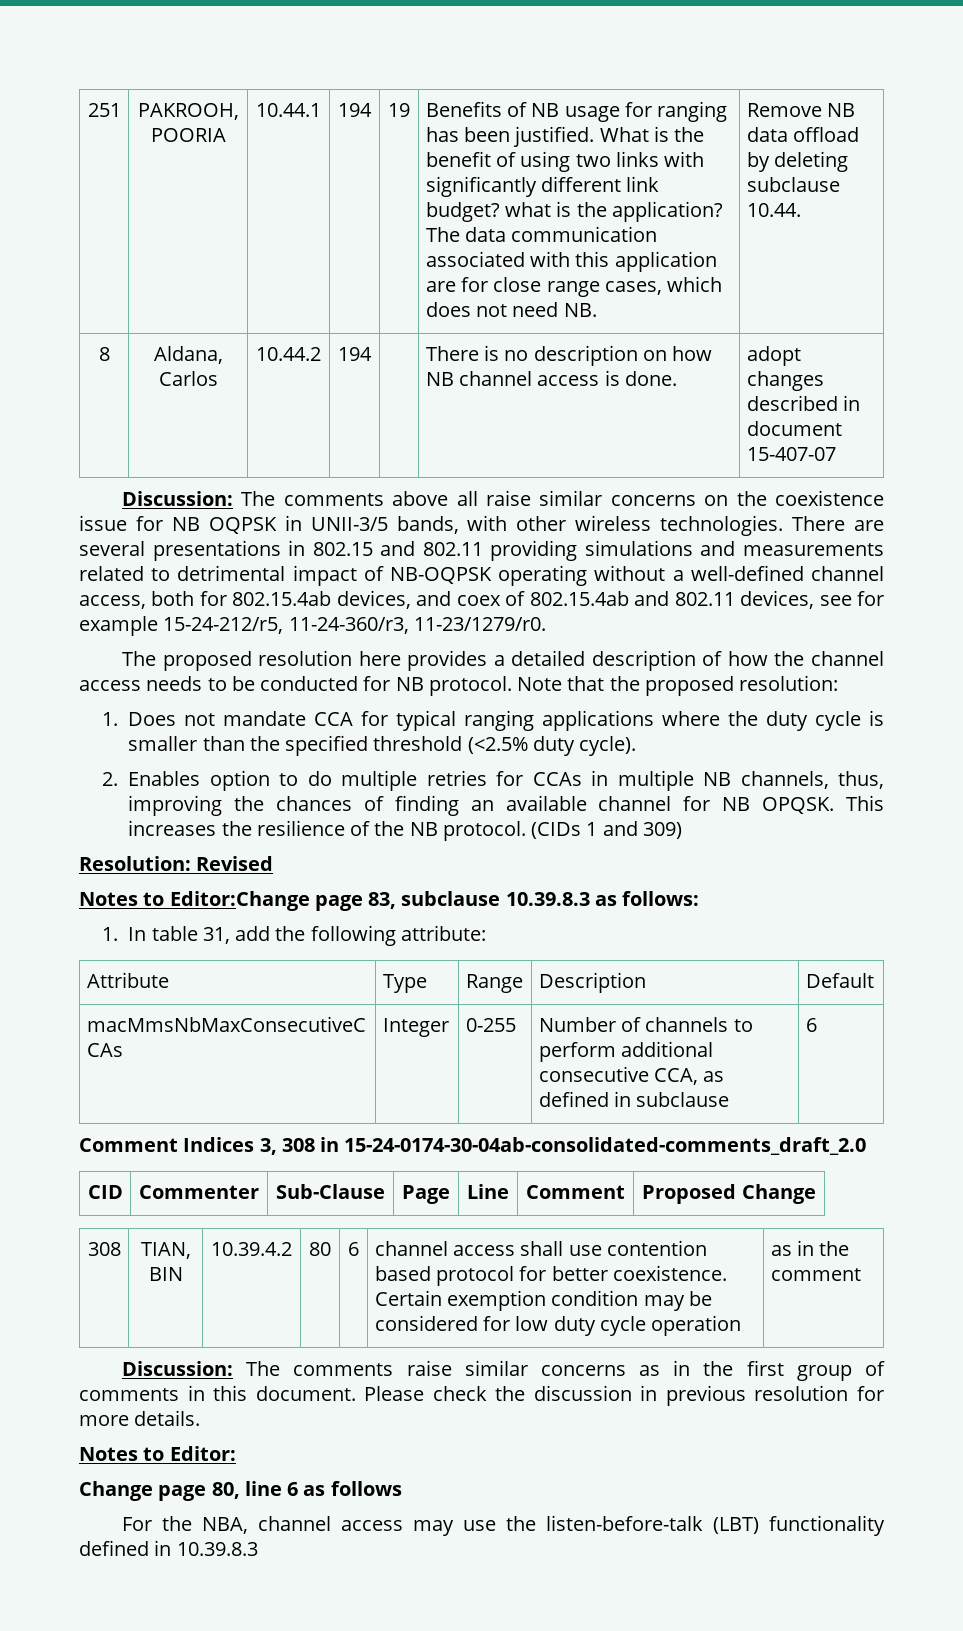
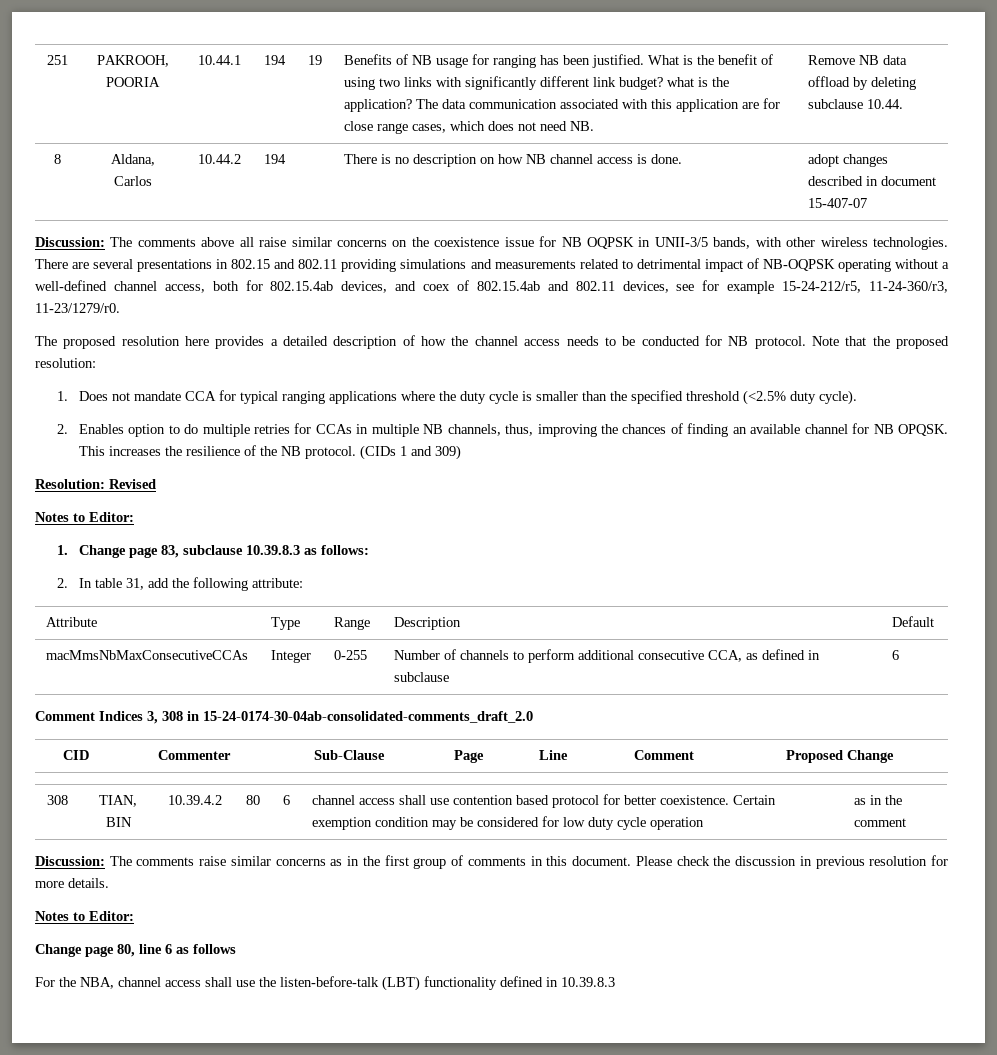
[169,891,310,911] Editor:Change -> [89,512,134,522] [56,545,126,558] Editor: // 1. Change
[102,927,119,941] 1. -> [56,578,68,588] 2.
[413,1520,455,1536] may -> [205,977,232,987] shall

